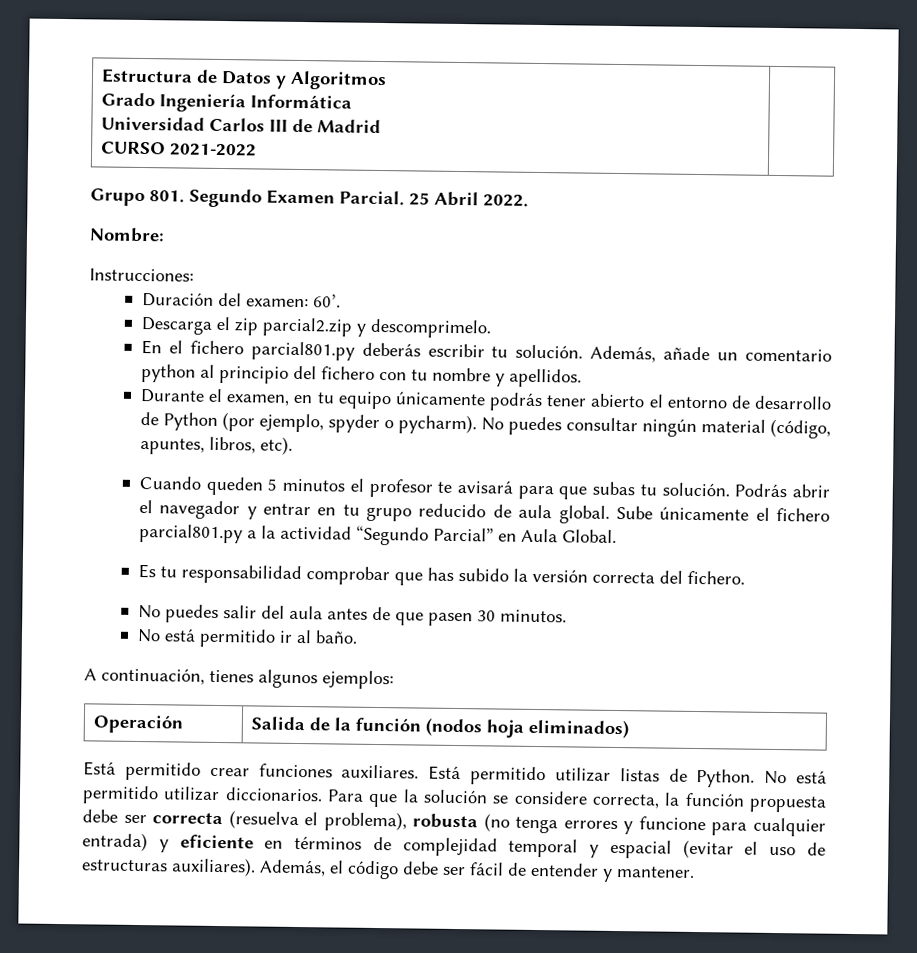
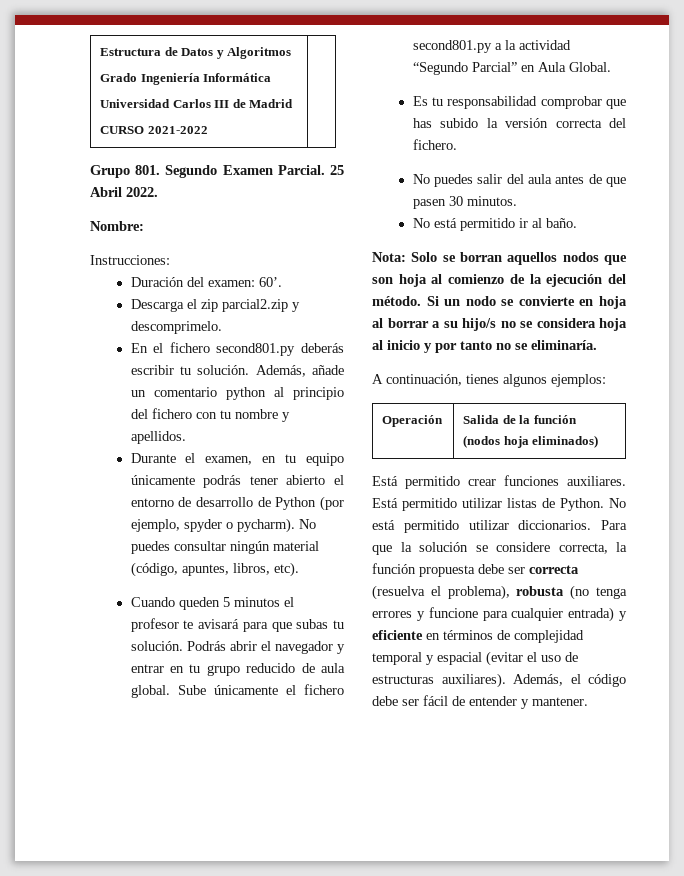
[250,341,355,361] parcial801.py -> [216,343,296,356] second801.py
[138,523,243,544] parcial801.py -> [412,40,492,53] second801.py
(358, 637) none -> [372,252,627,265] [372,274,626,287] [372,296,627,309] [372,318,627,331] [372,340,597,353] // Nota: Solo se borran aquellos nodos que son hoja al comienzo de la ejecución del método. Si un nodo se convierte en hoja al borrar a su hijo/s no se considera hoja al inicio y por tanto no se eliminaría.

